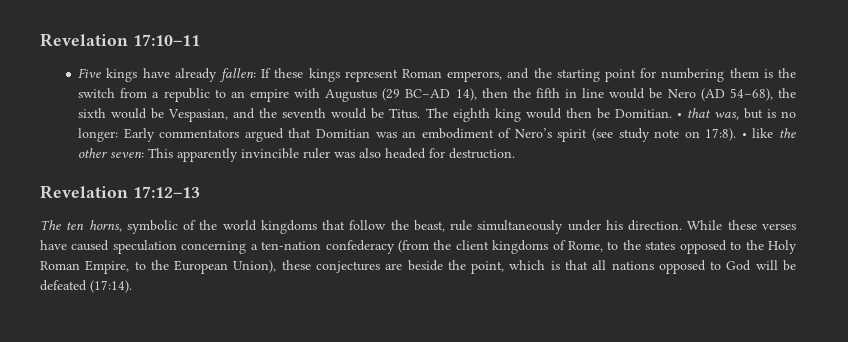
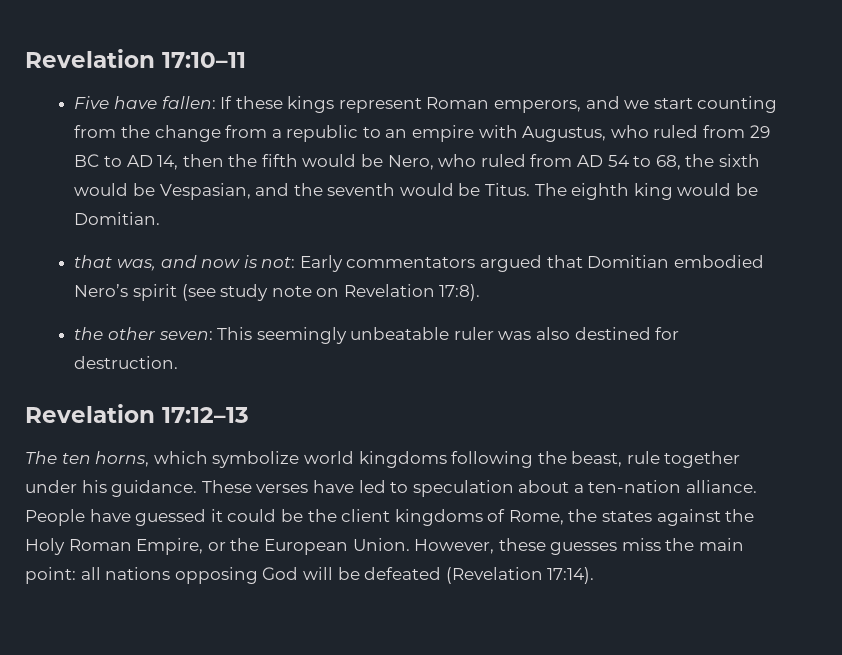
[106,68,217,82] kings have already -> [113,96,157,109] have
[533,68,796,82] [78,88,116,98] the starting point for numbering them is the switch -> [624,96,778,113] [74,125,221,142] we start counting from the change
[325,88,773,102] Augustus (29 BC–AD 14), then the fifth in line would be Nero (AD 54–68), -> [522,125,770,142] [74,154,681,170] Augustus, who ruled from 29 BC to AD 14, then the fifth would be Nero, who ruled from AD 54 to 68,
[565,108,592,118] then -> (732, 189) none
[676,113,682,118] • -> (161, 218) //
[743,108,796,119] [78,128,119,142] but is no longer: -> [160,255,296,268] and now is not:
[375,128,512,139] was an embodiment of -> [673,255,764,268] embodied
(700, 134) none -> [343,284,435,297] Revelation
[741,128,774,138] • like -> (481, 292) //
[177,148,300,162] apparently invincible -> [256,327,450,344] seemingly unbeatable
[385,148,427,159] headed -> [574,327,651,340] destined
[126,220,387,234] symbolic of the world kingdoms that follow -> [153,451,534,468] which symbolize world kingdoms following
[477,220,564,234] simultaneously -> [664,451,741,468] together
[628,220,797,231] [40,240,429,254] direction. While these verses have caused speculation concerning a ten-nation confederacy (from -> [111,480,758,497] [25,509,303,526] guidance. These verses have led to speculation about a ten-nation alliance. People have guessed it could be
[607,241,619,250] to -> (564, 517) none
[679,240,742,254] opposed to -> [656,509,721,526] against
[134,261,146,270] to -> [207,542,226,551] or
[233,260,722,274] Union), these conjectures are beside the point, which is that all nations opposed to -> [352,538,745,555] [25,567,258,584] Union. However, these guesses miss the main point: all nations opposing
[90,280,132,293] (17:14). -> [445,567,595,584] (Revelation 17:14).

